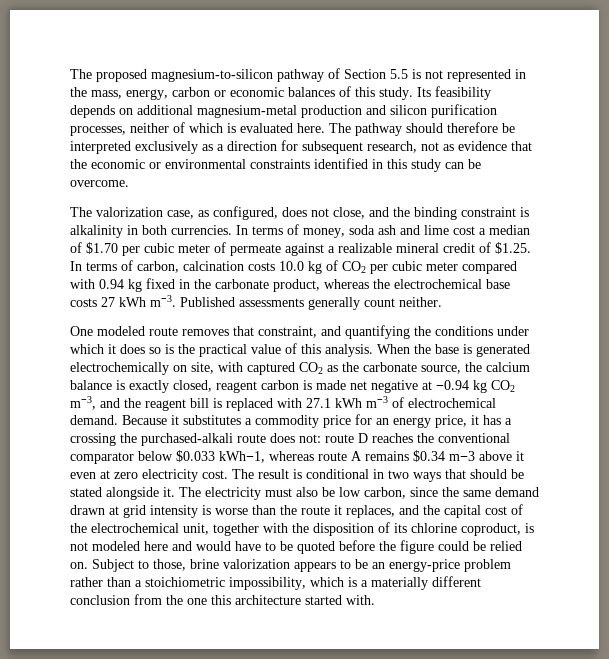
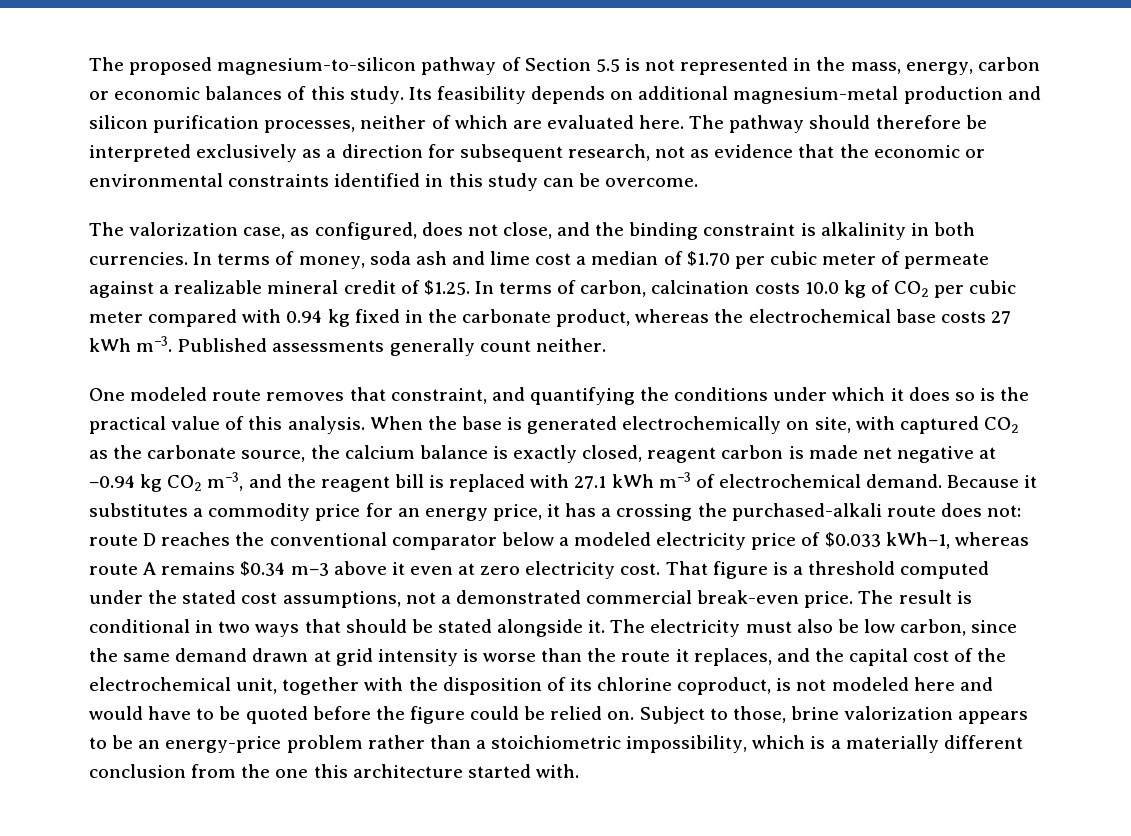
[227,123,236,133] is -> [512,120,542,129] are
(173, 456) none -> [558,532,821,550] a modeled electricity price of
(228, 474) none -> [665,561,990,579] [89,590,854,608] That figure is a threshold computed under the stated cost assumptions, not a demonstrated commercial break-even price.

